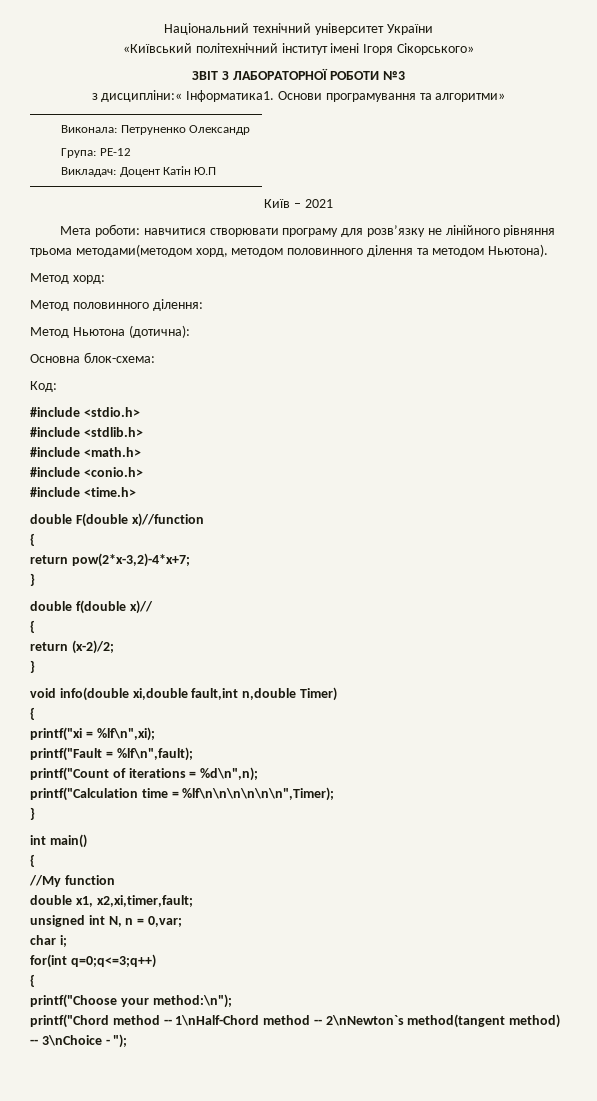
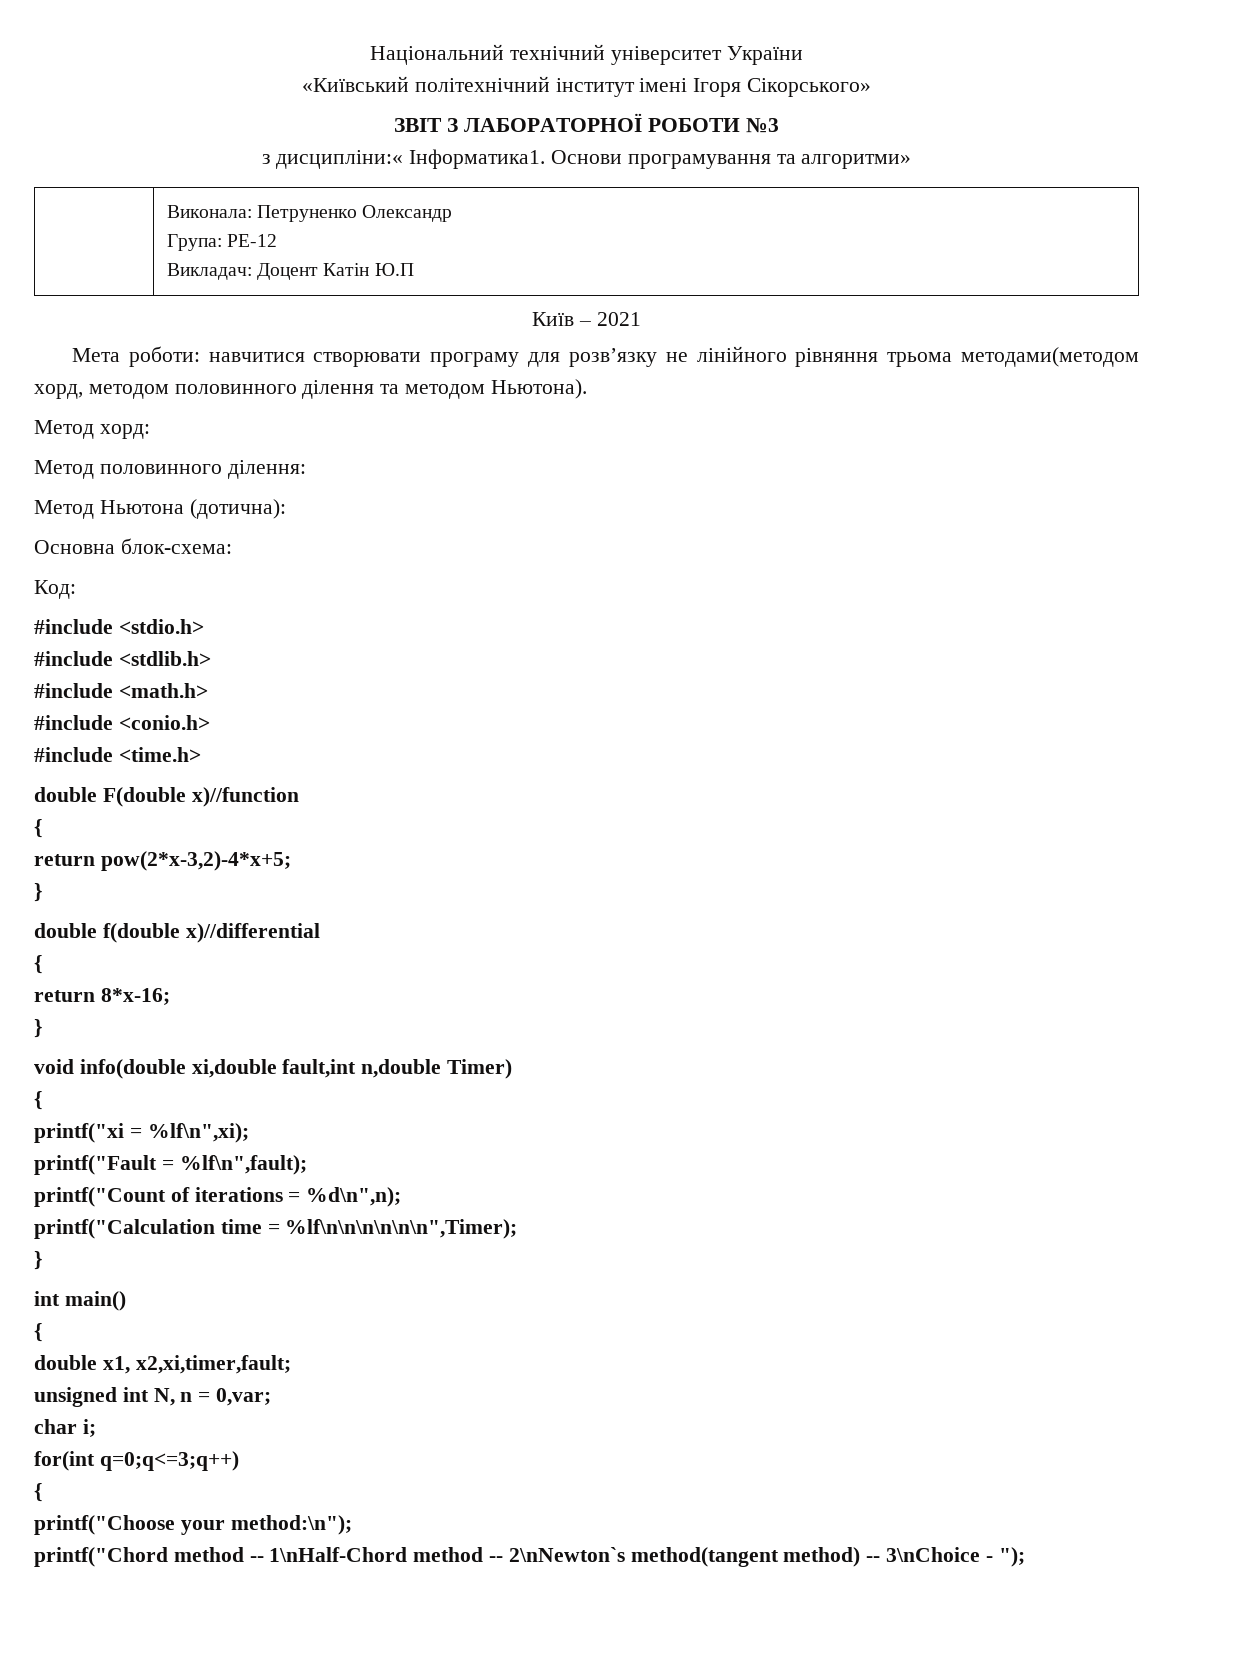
[71,553,190,567] pow(2*x-3,2)-4*x+7; -> [100,851,291,871] pow(2*x-3,2)-4*x+5;
[129,600,153,614] [30,620,35,633] [30,640,114,654] x)// // { // return (x-2)/2; -> [185,923,320,943] [34,955,42,974] [34,988,170,1005] x)//differential // { // return 8*x-16;
[29,875,115,887] // //My function -> (42, 1332) none

